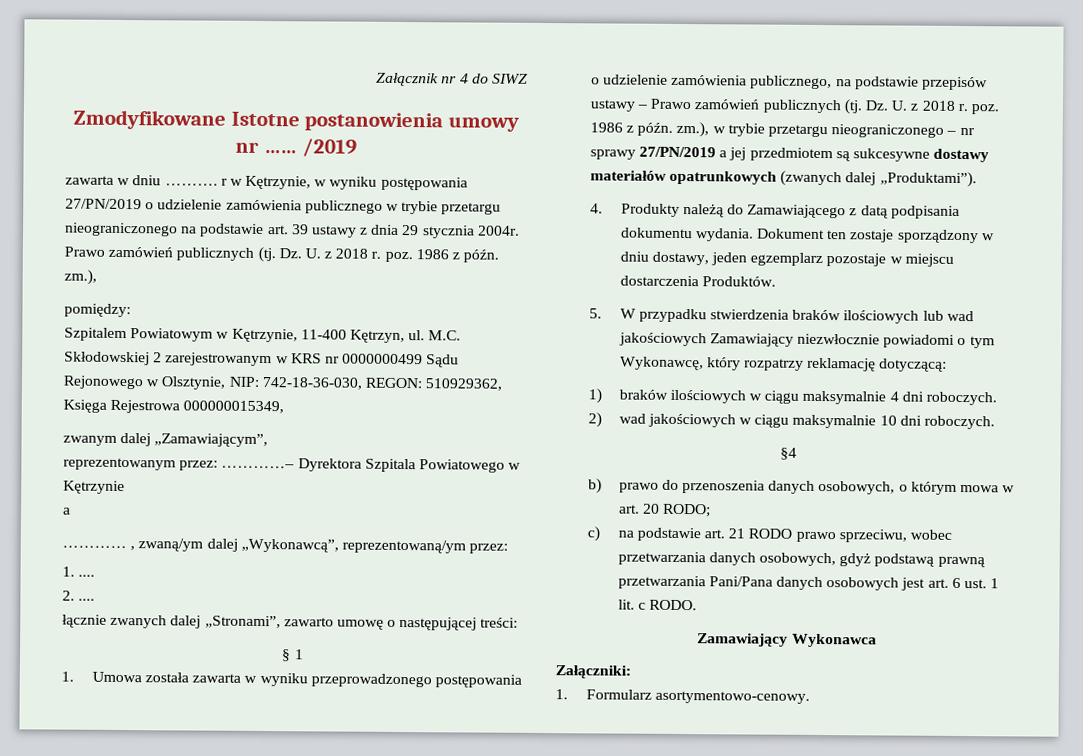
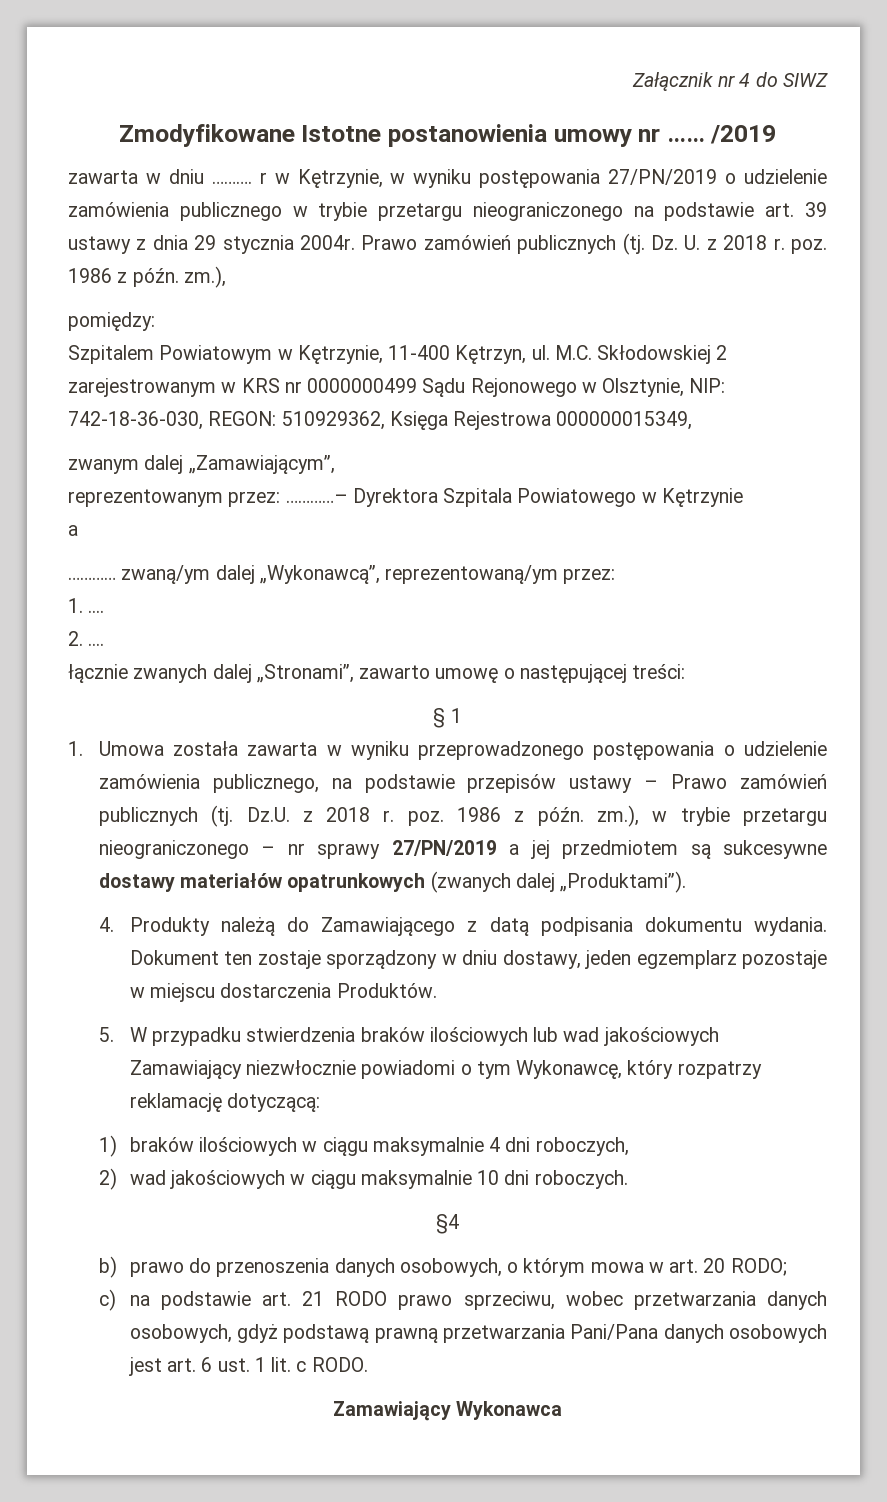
[130,546,136,551] , -> (116, 578) none
[864,100,908,111] Dz. U. -> [246,807,290,822] Dz.U.
[926,391,998,406] roboczych. -> [535,1137,629,1156] roboczych,
[555,665,631,679] [555,689,811,704] // Załączniki: // 1. Formularz asortymentowo-cenowy. -> (563, 1410) none

